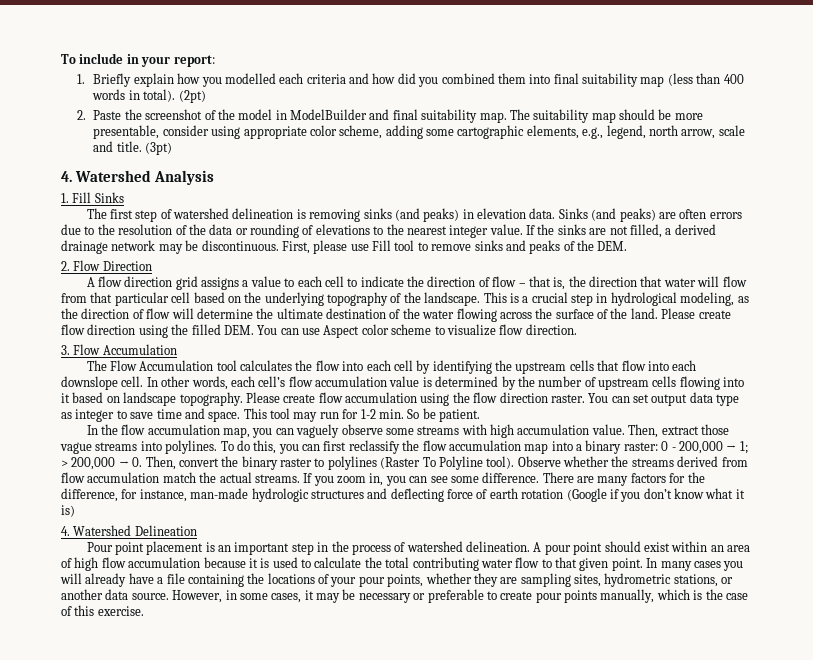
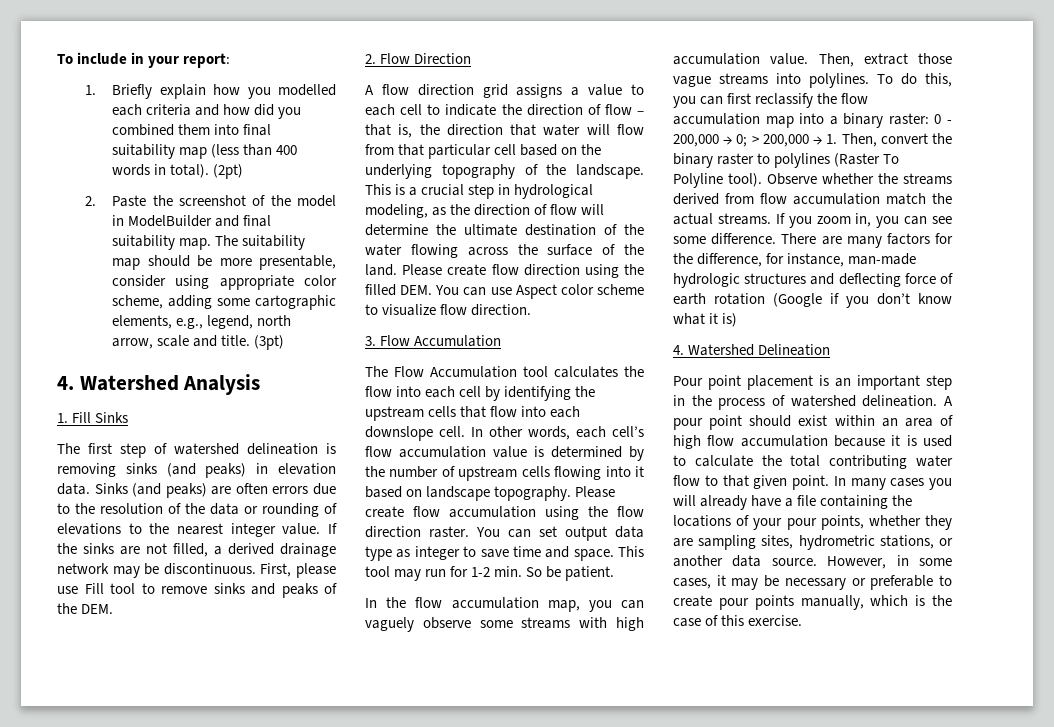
[739,441,748,454] 1; -> [736,134,748,147] 0;
[132,457,143,467] 0. -> [826,134,838,144] 1.

